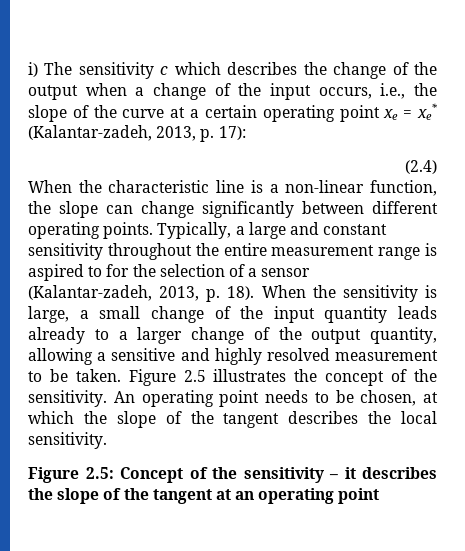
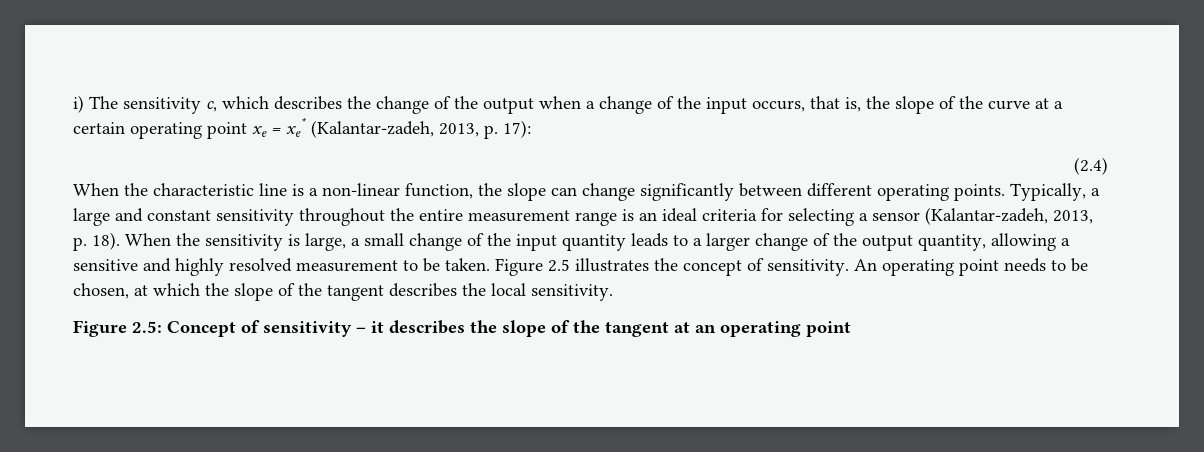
[160,66,169,75] c -> [206,101,217,112] c,
[380,83,406,99] i.e., -> [810,96,861,112] that is,
[28,264,245,281] aspired to for the selection of -> [639,208,854,226] an ideal criteria for selecting
[28,327,85,344] already -> (668, 240) none
[414,369,438,382] the -> (764, 264) none
[212,467,237,479] the -> (260, 326) none

